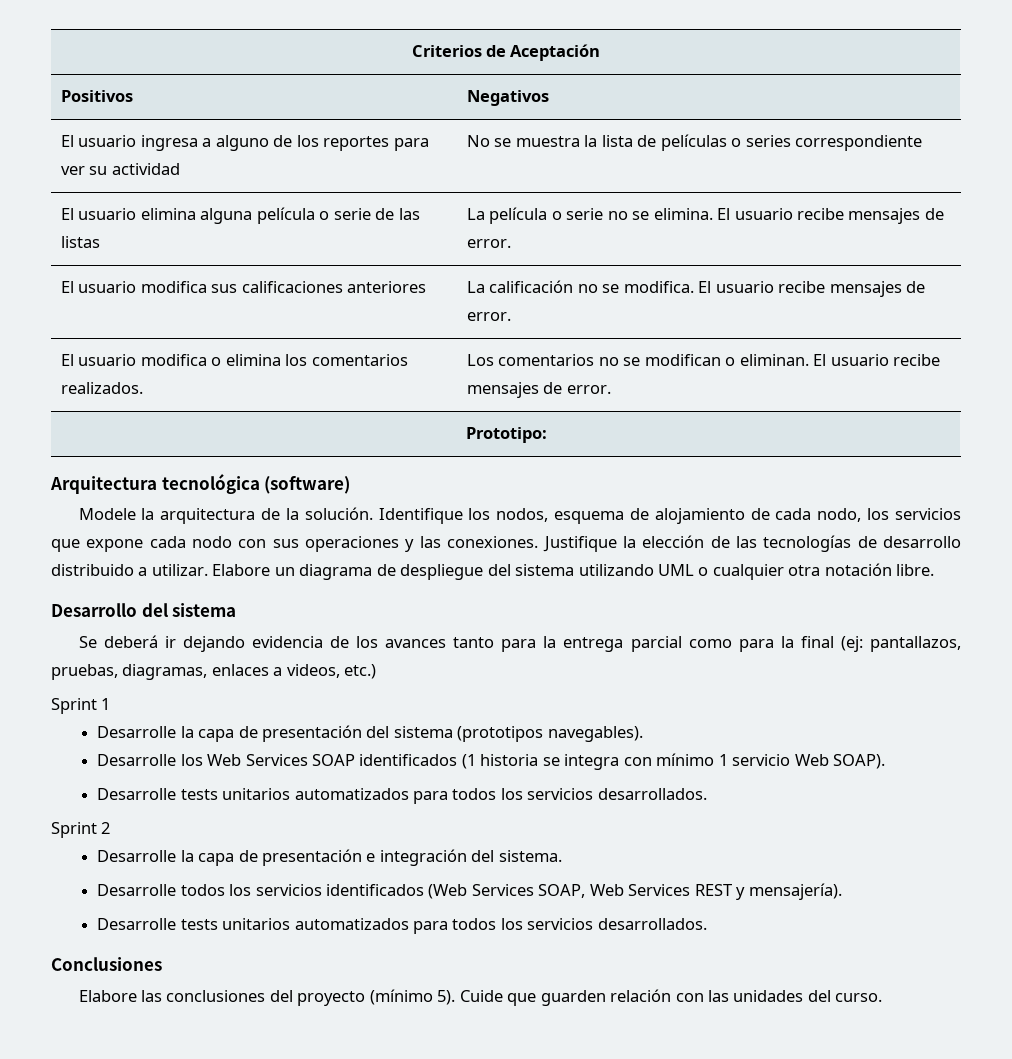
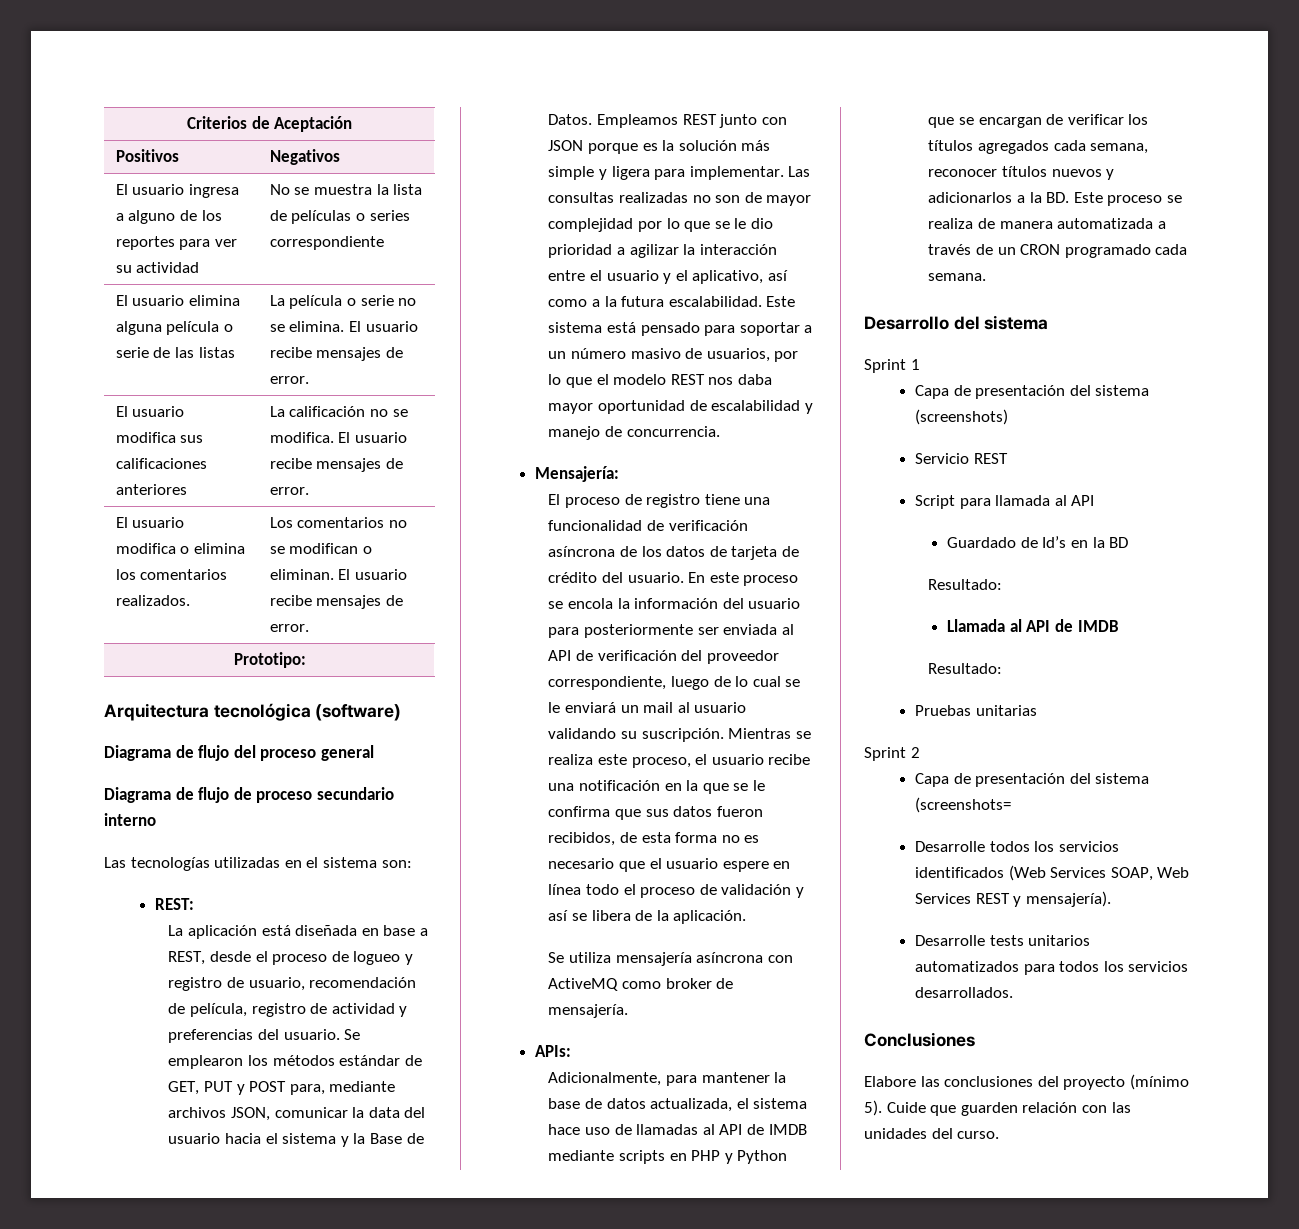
[78,507,961,524] [51,535,962,552] [51,563,935,580] [51,603,237,617] [78,635,961,652] [51,664,377,680] Modele la arquitectura de la solución. Identifique los nodos, esquema de alojamiento de cada nodo, los servicios que expone cada nodo con sus operaciones y las conexiones. Justifique la elección de las tecnologías de desarrollo distribuido a utilizar. Elabore un diagrama de despliegue del sistema utilizando UML o cualquier otra notación libre. // Desarrollo del sistema // Se deberá ir dejando evidencia de los avances tanto para la entrega parcial como para la final (ej: pantallazos, pruebas, diagramas, enlaces a videos, etc.) -> [104,745,374,761] [104,787,394,803] [104,813,156,826] [104,857,412,871] [154,898,194,910] [168,925,429,939] [168,951,414,965] [168,977,417,991] [168,1003,408,1017] [168,1029,361,1043] [168,1055,422,1069] [168,1081,396,1095] [168,1107,426,1121] [168,1133,424,1147] [548,114,787,128] [548,140,771,154] [548,166,811,180] [548,192,812,206] [548,218,774,232] [548,244,777,258] [548,270,789,284] [548,296,796,307] [548,322,813,336] [548,348,799,362] [548,374,773,388] [548,400,813,414] [548,426,720,440] [534,466,619,482] [548,494,771,508] [548,520,748,531] [548,546,800,560] [548,572,799,586] [548,598,801,609] [548,624,794,638] [548,650,779,664] [548,676,801,690] [548,702,747,713] [548,728,811,742] [548,754,811,768] [548,780,766,794] [548,806,763,820] [548,832,760,846] [548,858,791,872] [548,884,805,898] [548,910,747,924] [548,952,793,966] [548,978,734,991] [548,1004,629,1018] [534,1045,571,1057] [548,1072,787,1086] [548,1098,808,1112] [548,1124,807,1135] [548,1150,788,1164] [928,114,1149,128] [928,140,1149,154] [928,166,1115,180] [928,192,1183,206] [928,218,1166,229] [928,244,1188,258] [928,273,987,281] [864,315,1049,330] Diagrama de flujo del proceso general // Diagrama de flujo de proceso secundario interno // Las tecnologías utilizadas en el sistema son: // REST: // La aplicación está diseñada en base a REST, desde el proceso de logueo y registro de usuario, recomendación de película, registro de actividad y preferencias del usuario. Se emplearon los métodos estándar de GET, PUT y POST para, mediante archivos JSON, comunicar la data del usuario hacia el sistema y la Base de Datos. Empleamos REST junto con JSON porque es la solución más simple y ligera para implementar. Las consultas realizadas no son de mayor complejidad por lo que se le dio prioridad a agilizar la interacción entre el usuario y el aplicativo, así como a la futura escalabilidad. Este sistema está pensado para soportar a un número masivo de usuarios, por lo que el modelo REST nos daba mayor oportunidad de escalabilidad y manejo de concurrencia. // Mensajería: // El proceso de registro tiene una funcionalidad de verificación asíncrona de los datos de tarjeta de crédito del usuario. En este proceso se encola la información del usuario para posteriormente ser enviada al API de verificación del proveedor correspondiente, luego de lo cual se le enviará un mail al usuario validando su suscripción. Mientras se realiza este proceso, el usuario recibe una notificación en la que se le confirma que sus datos fueron recibidos, de esta forma no es necesario que el usuario espere en línea todo el proceso de validación y así se libera de la aplicación. // Se utiliza mensajería asíncrona con ActiveMQ como broker de mensajería. // APIs: // Adicionalmente, para mantener la base de datos actualizada, el sistema hace uso de llamadas al API de IMDB mediante scripts en PHP y Python que se encargan de verificar los títulos agregados cada semana, reconocer títulos nuevos y adicionarlos a la BD. Este proceso se realiza de manera automatizada a través de un CRON programado cada semana. // Desarrollo del sistema
[97,725,643,742] [97,753,885,770] [97,788,707,804] [51,822,111,838] [97,849,562,866] Desarrolle la capa de presentación del sistema (prototipos navegables). // Desarrolle los Web Services SOAP identificados (1 historia se integra con mínimo 1 servicio Web SOAP). // Desarrolle tests unitarios automatizados para todos los servicios desarrollados. // Sprint 2 // Desarrolle la capa de presentación e integración del sistema. -> [914,385,1150,399] [914,409,1008,425] [914,453,1008,464] [914,495,1095,509] [947,536,1129,548] [928,579,1003,590] [947,619,1119,632] [928,663,1003,674] [914,705,1037,716] [864,747,920,761] [914,773,1150,787] [914,797,1011,813] Capa de presentación del sistema (screenshots) // Servicio REST // Script para llamada al API // Guardado de Id’s en la BD // Resultado: // Llamada al API de IMDB // Resultado: // Pruebas unitarias // Sprint 2 // Capa de presentación del sistema (screenshots=

